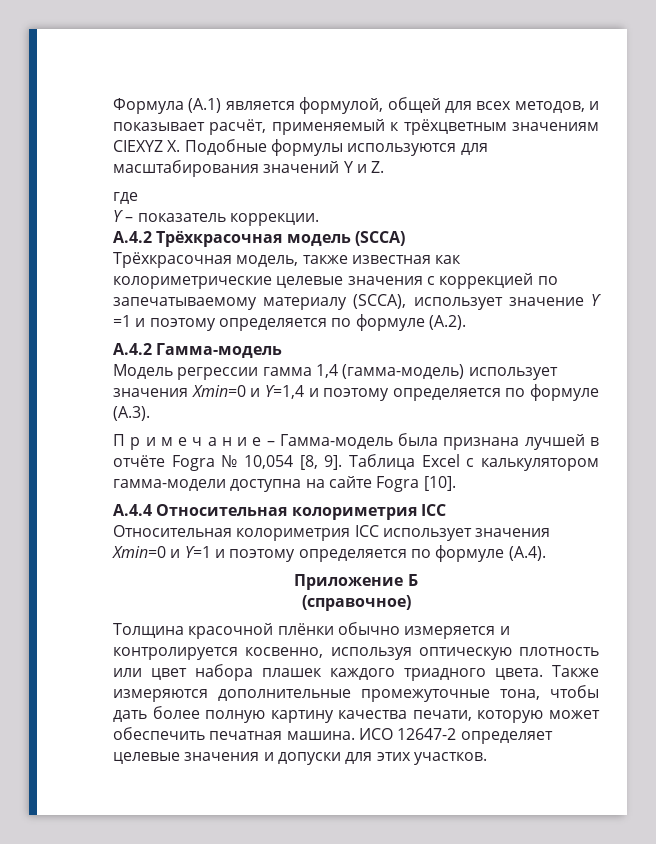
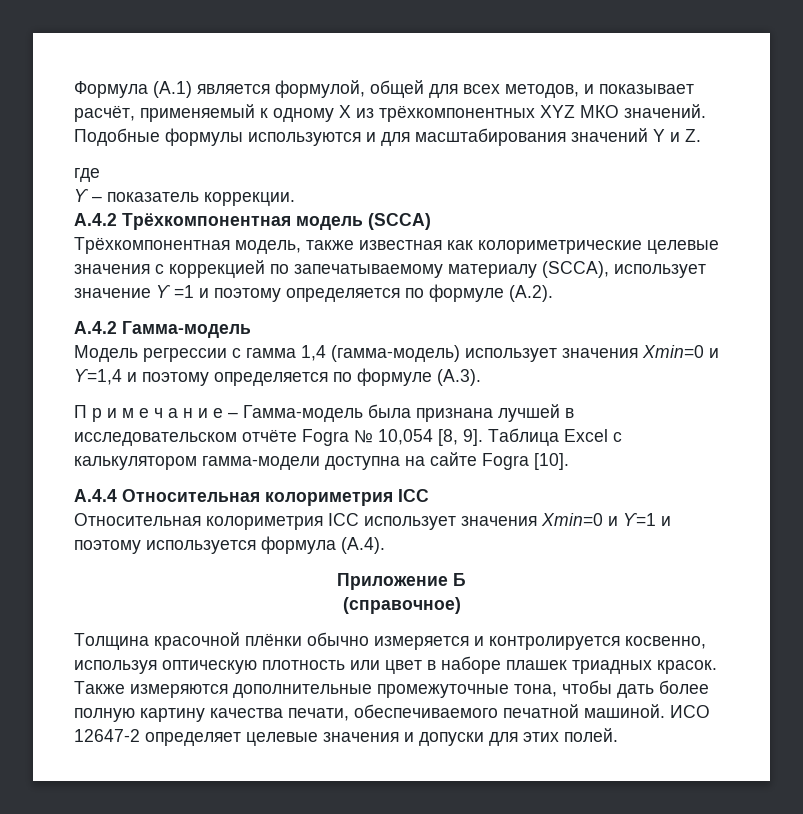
[403,119,600,135] [113,140,181,152] трёхцветным значениям CIEXYZ X. -> [273,104,706,122] одному X из трёхкомпонентных XYZ МКО значений.
(457, 149) none -> [366,132,376,142] и
[156,230,283,247] Трёхкрасочная -> [122,213,291,230] Трёхкомпонентная
[113,252,232,268] Трёхкрасочная -> [74,237,230,254] Трёхкомпонентная
(259, 373) none -> [232,348,241,358] с
(599, 441) none -> [74,432,237,446] исследовательском
[298,545,505,562] определяется по формуле -> [146,536,336,554] используется формула
[195,664,543,681] набора плашек каждого триадного цвета. -> [427,656,717,674] в наборе плашек триадных красок.
[477,710,600,723] [113,727,355,740] которую может обеспечить печатная машина. -> [354,704,665,718] обеспечиваемого печатной машиной.
[413,752,487,765] участков. -> [564,728,618,742] полей.

